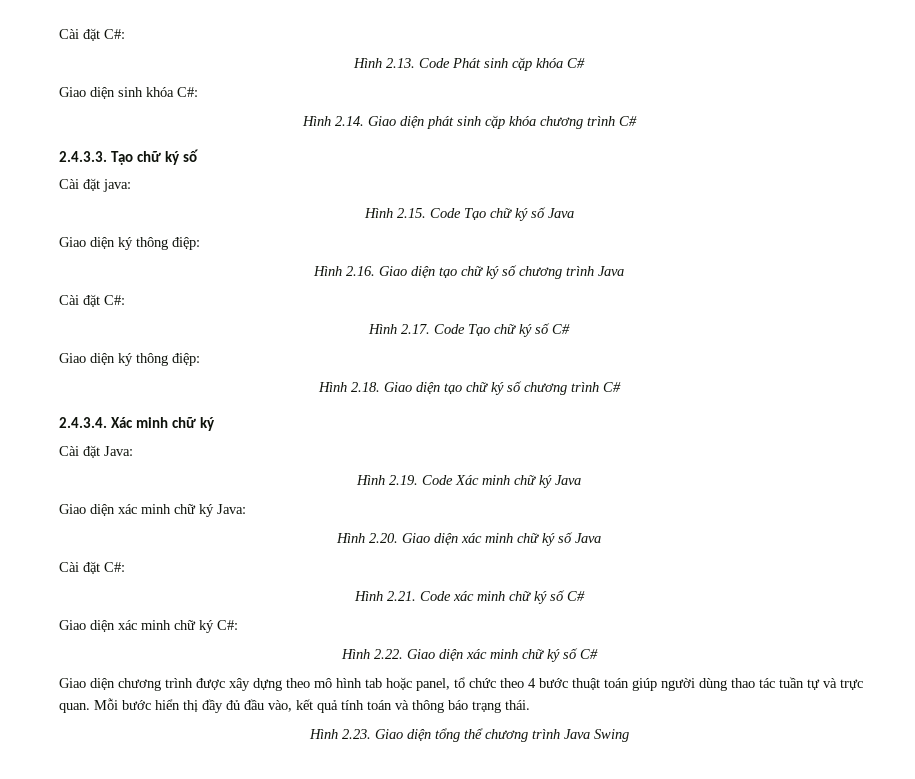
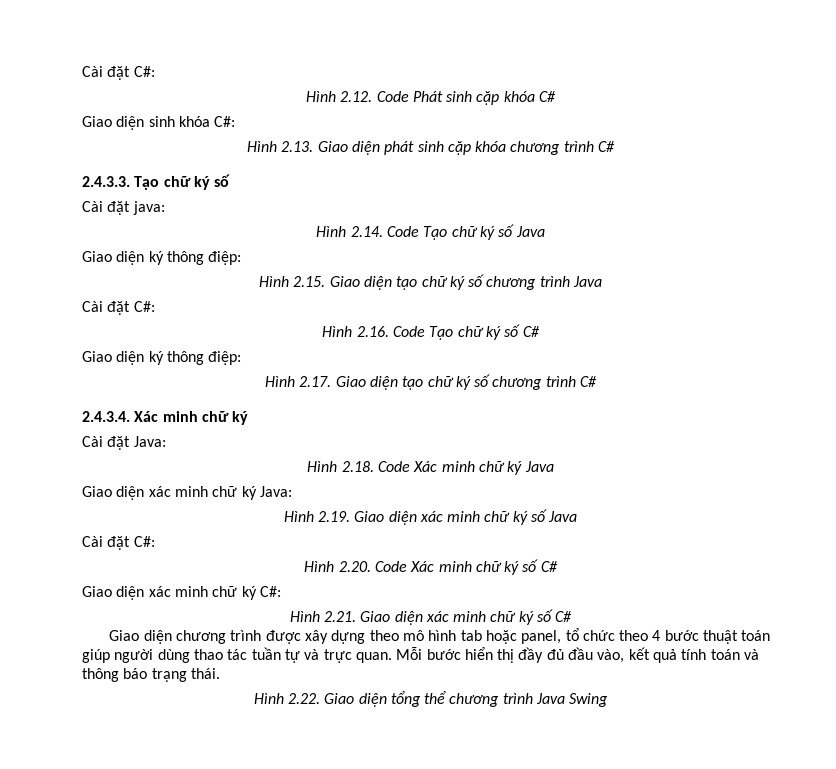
[59,28,125,41] [353,58,415,68] Cài đặt C#: // Hình 2.13. -> [82,66,155,80] [305,91,373,102] Cài đặt C#: // Hình 2.12.
[334,116,364,126] 2.14. -> [281,141,314,152] 2.13.
[396,208,426,218] 2.15. -> [350,226,383,237] 2.14.
[346,266,375,276] 2.16. -> [293,276,326,287] 2.15.
[401,324,430,334] 2.17. -> [356,326,389,337] 2.16.
[350,382,380,392] 2.18. -> [299,376,332,387] 2.17.
[389,475,418,485] 2.19. -> [341,461,374,472] 2.18.
[369,533,398,543] 2.20. -> [317,511,350,522] 2.19.
[386,591,474,601] 2.21. Code xác -> [338,561,435,572] 2.20. Code Xác
[373,649,403,659] 2.22. -> [323,611,356,622] 2.21.
[341,729,371,739] 2.23. -> [287,693,320,704] 2.22.

